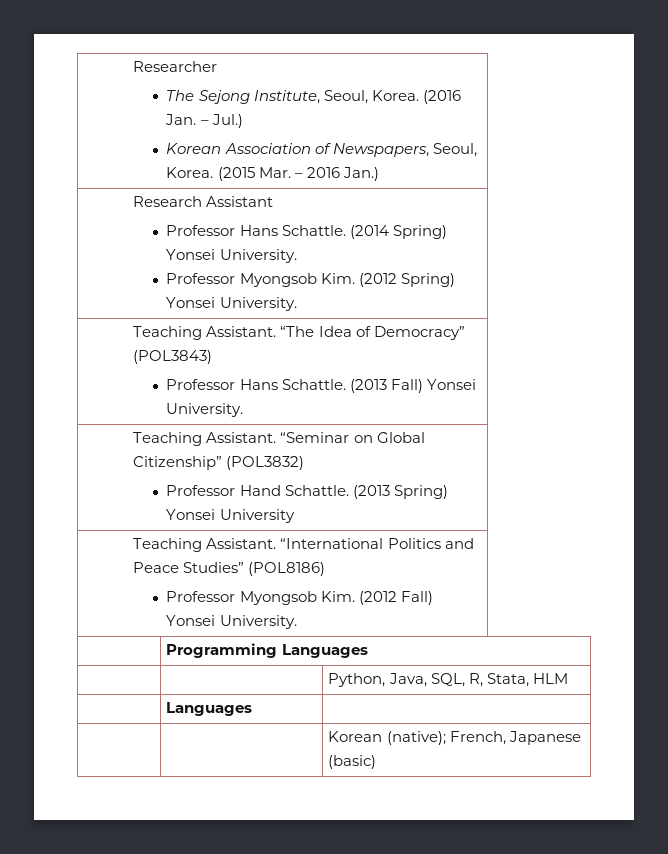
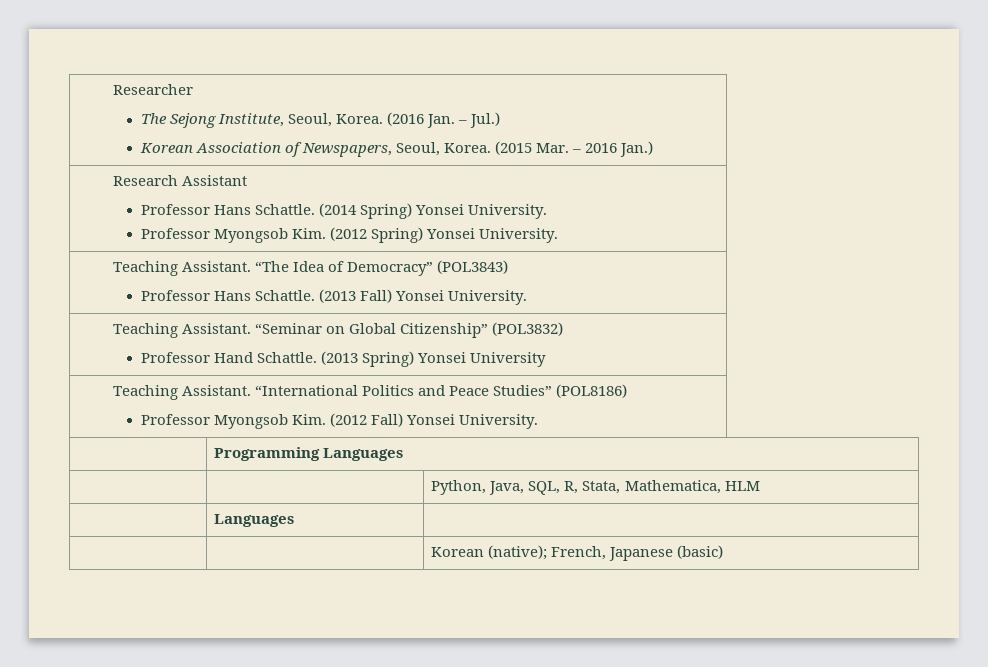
(529, 680) none -> [624,480,721,494] Mathematica,

